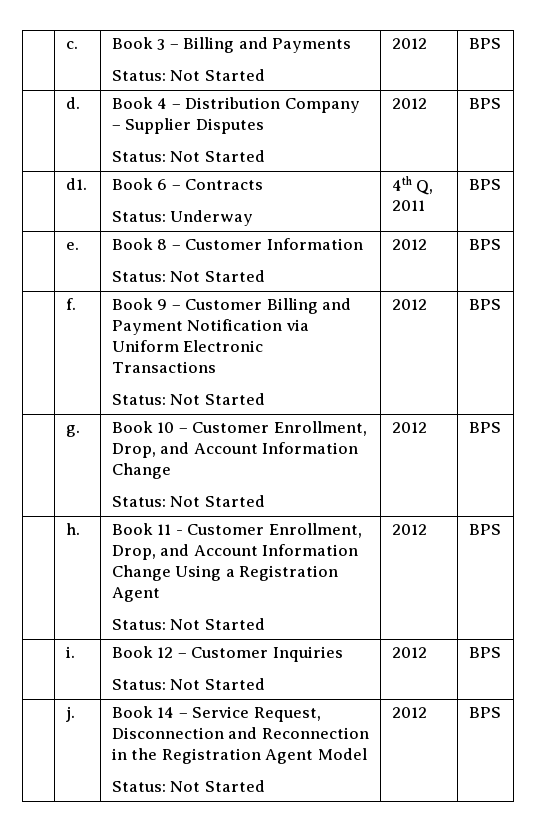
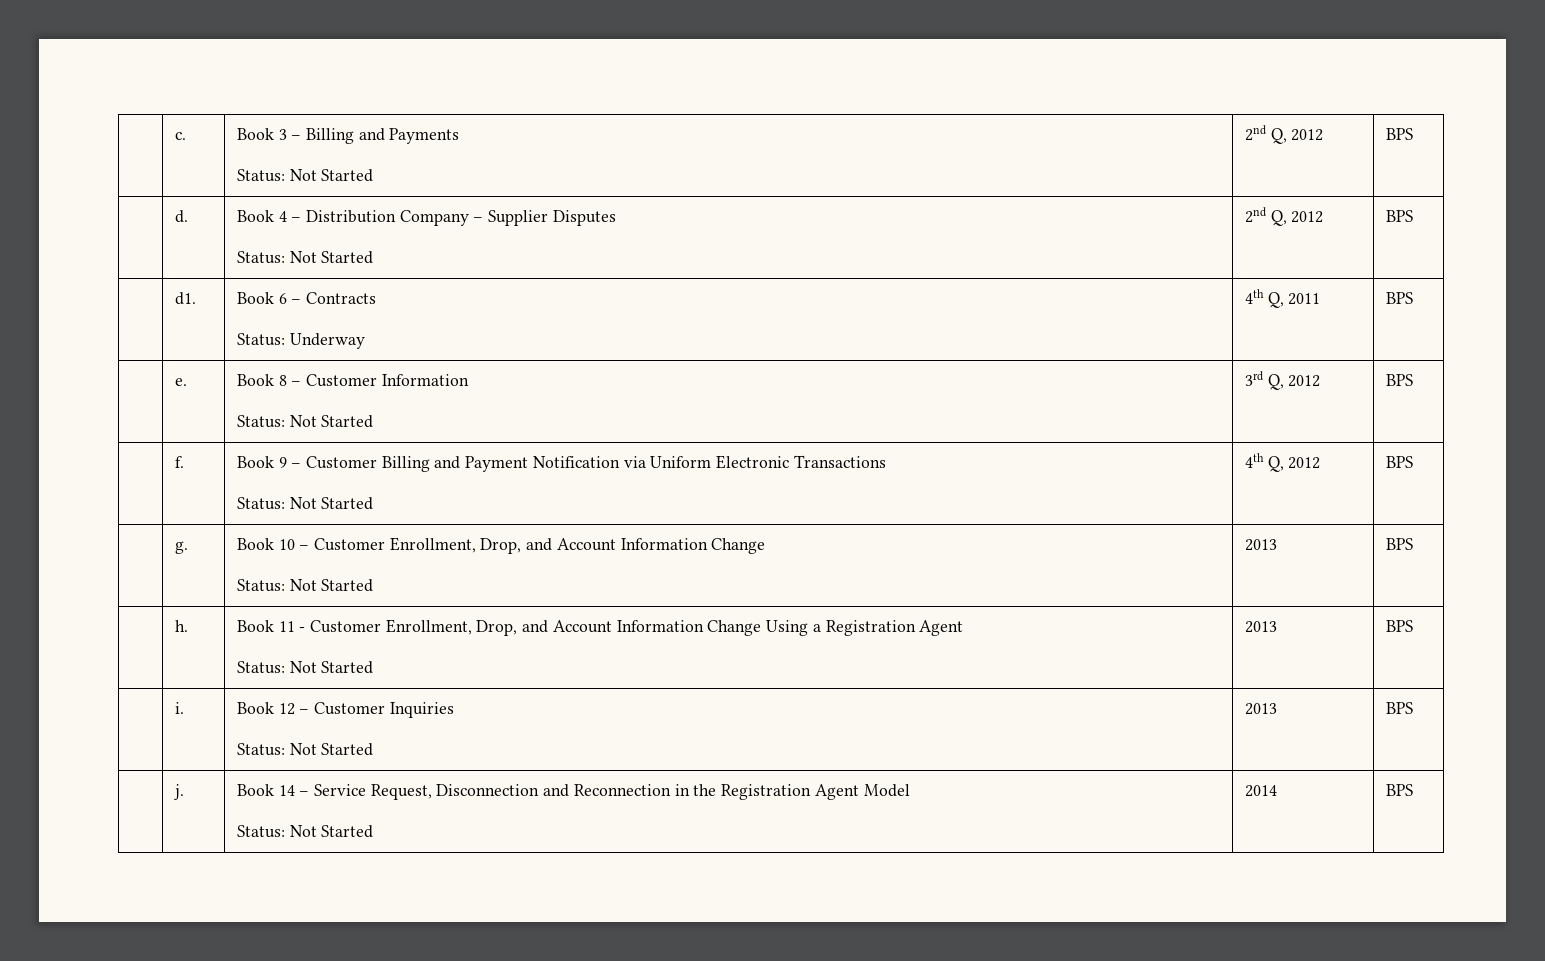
(265, 75) none -> [1244,125,1287,144] 2nd Q,
(265, 156) none -> [1244,207,1287,226] 2nd Q,
(265, 276) none -> [1244,371,1284,390] 3rd Q,
(265, 399) none -> [1244,453,1284,472] 4th Q,
[391,422,427,433] 2012 -> [1244,539,1277,551] 2013
[391,524,427,535] 2012 -> [1244,621,1277,633] 2013
[391,647,427,658] 2012 -> [1244,703,1277,715] 2013
[391,707,427,718] 2012 -> [1244,785,1277,797] 2014

